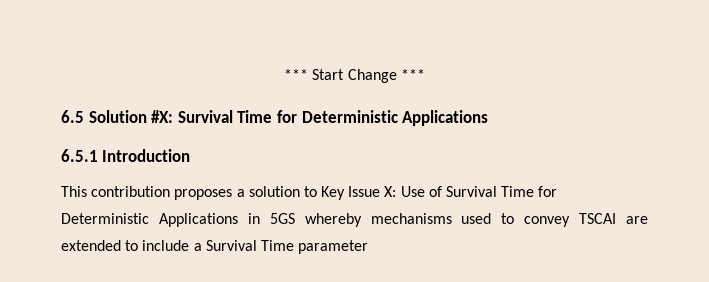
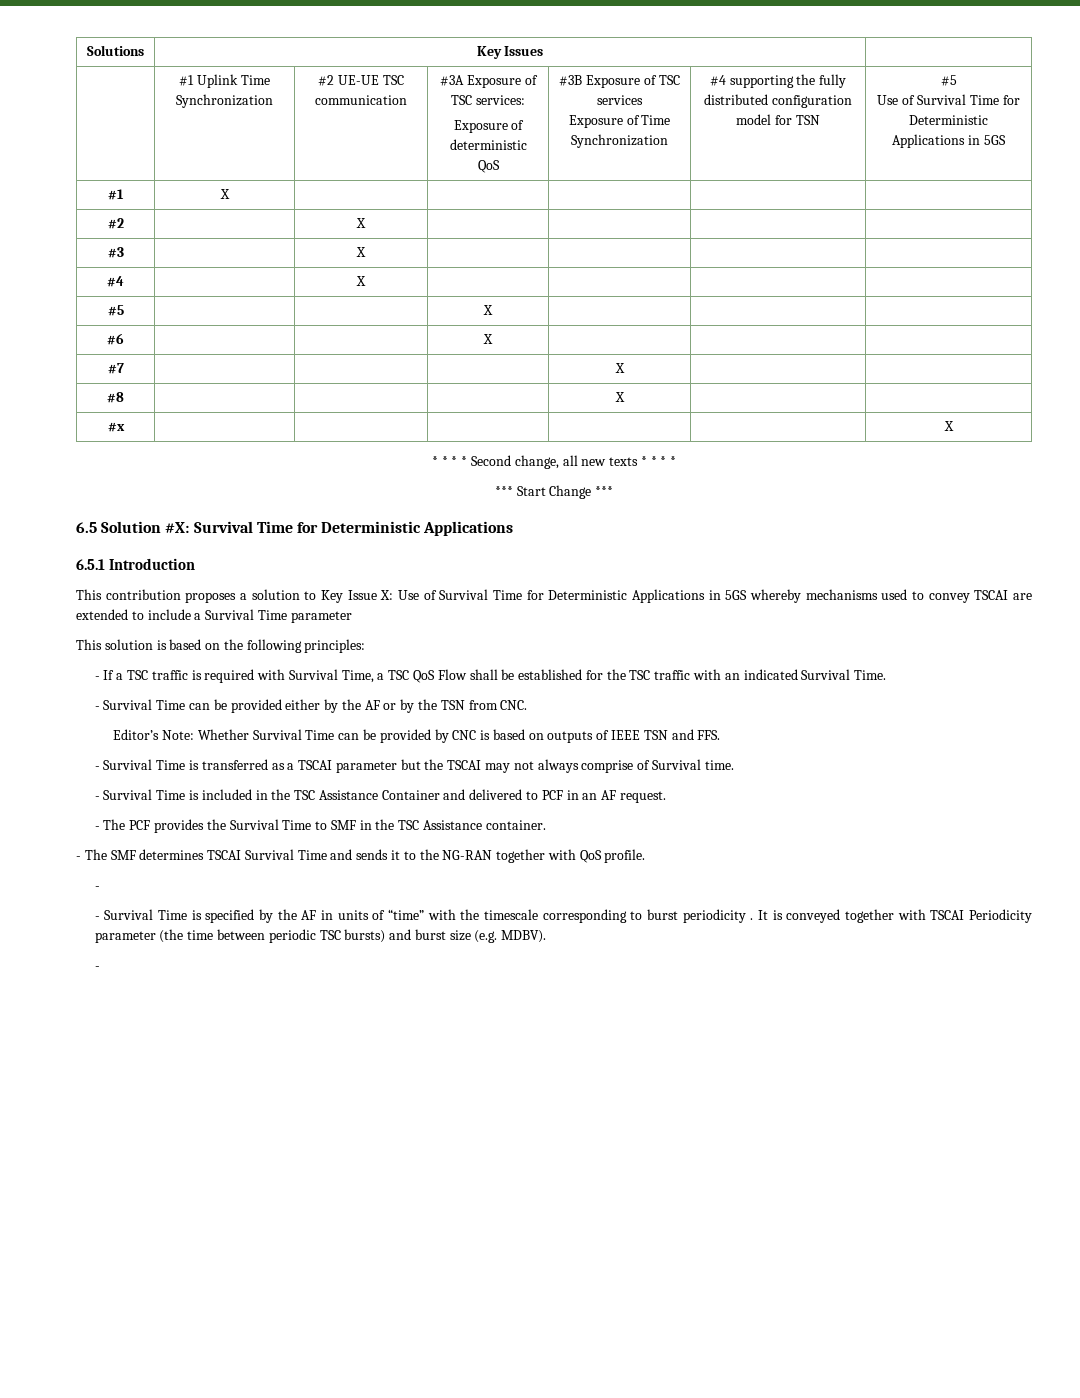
(284, 74) none -> [87,45,144,56] [476,46,544,59] [179,74,270,88] [176,94,273,108] [318,75,404,86] [315,95,407,105] [440,75,538,88] [451,95,525,105] [453,120,525,133] [449,139,527,150] [477,160,500,173] [559,75,680,88] [597,95,643,105] [568,115,671,128] [571,134,668,148] [709,74,847,88] [704,94,852,108] [736,114,820,125] [940,75,957,86] [877,94,1020,105] [909,115,988,125] [892,134,1006,148] [108,189,124,200] [219,189,230,199] [107,218,124,229] [356,218,366,228] [107,247,124,258] [356,247,366,257] [107,276,124,287] [356,276,366,286] [107,305,124,316] [483,305,493,315] [107,333,124,345] [483,334,493,344] [107,363,124,374] [614,363,625,373] [107,392,124,403] [614,392,625,402] [107,422,125,432] [943,421,954,431] [431,455,677,469] Solutions | Key Issues | // | #1 Uplink Time Synchronization | #2 UE-UE TSC communication | #3A Exposure of TSC services: // Exposure of deterministic QoS | #3B Exposure of TSC services // Exposure of Time Synchronization | #4 supporting the fully distributed configuration model for TSN | #5 // Use of Survival Time for Deterministic Applications in 5GS // #1 | X | | | | | // #2 | | X | | | | // #3 | | X | | | | // #4 | | X | | | | // #5 | | | X | | | // #6 | | | X | | | // #7 | | | | X | | // #8 | | | | X | | // #x | | | | | | X // * * * * Second change, all new texts * * * * //
(369, 247) none -> [76,639,366,653] [94,669,887,683] [94,699,528,713] [113,729,721,743] [94,759,734,773] [94,789,666,803] [94,819,546,833] [76,849,646,863] [94,886,100,890] [94,909,1032,923] [94,929,547,943] [94,966,100,970] // This solution is based on the following principles: // - If a TSC traffic is required with Survival Time, a TSC QoS Flow shall be established for the TSC traffic with an indicated Survival Time. // - Survival Time can be provided either by the AF or by the TSN from CNC. // Editor’s Note: Whether Survival Time can be provided by CNC is based on outputs of IEEE TSN and FFS. // - Survival Time is transferred as a TSCAI parameter but the TSCAI may not always comprise of Survival time. // - Survival Time is included in the TSC Assistance Container and delivered to PCF in an AF request. // - The PCF provides the Survival Time to SMF in the TSC Assistance container. // - The SMF determines TSCAI Survival Time and sends it to the NG-RAN together with QoS profile. // - // - Survival Time is specified by the AF in units of “time” with the timescale corresponding to burst periodicity . It is conveyed together with TSCAI Periodicity parameter (the time between periodic TSC bursts) and burst size (e.g. MDBV). // -

